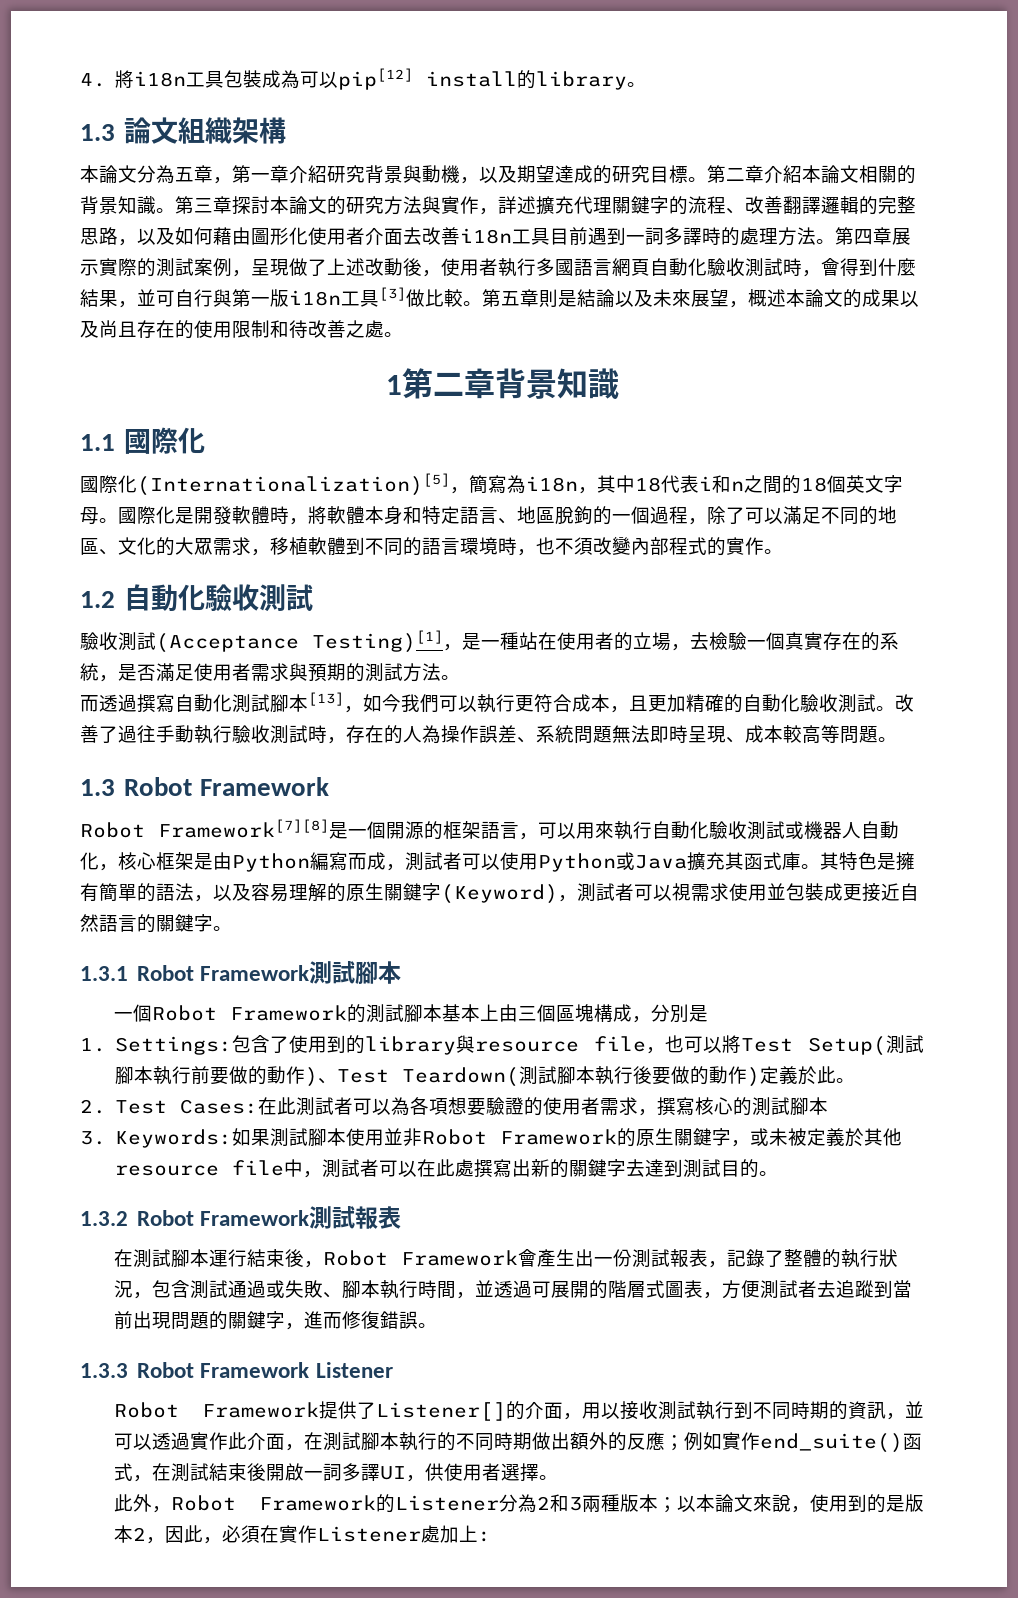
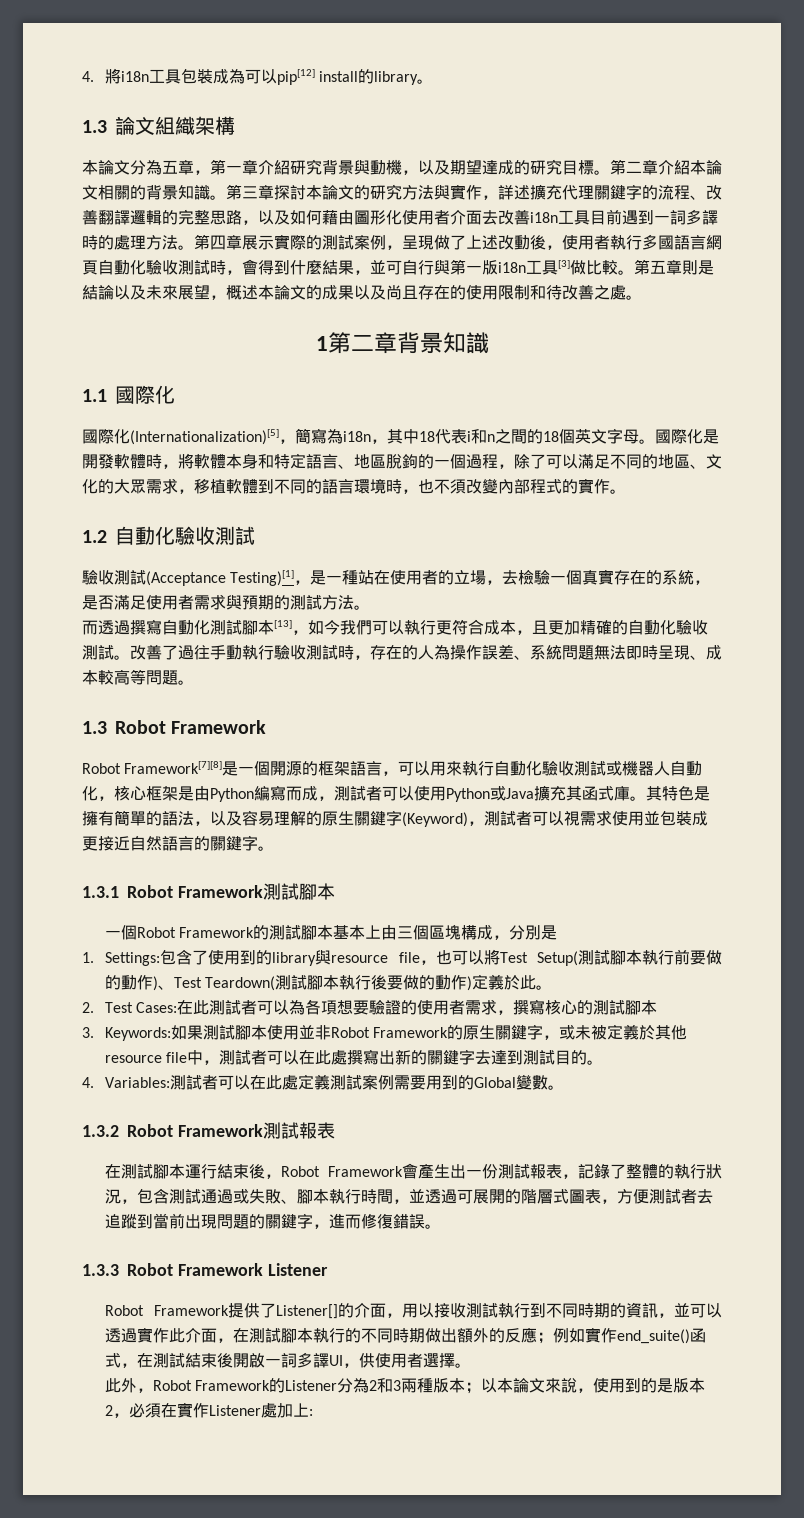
(779, 1173) none -> [82,1074,565,1090] // 4. Variables:測試者可以在此處定義測試案例需要用到的Global變數。
[165,1525,223,1544] 因此， -> (130, 1415) none

